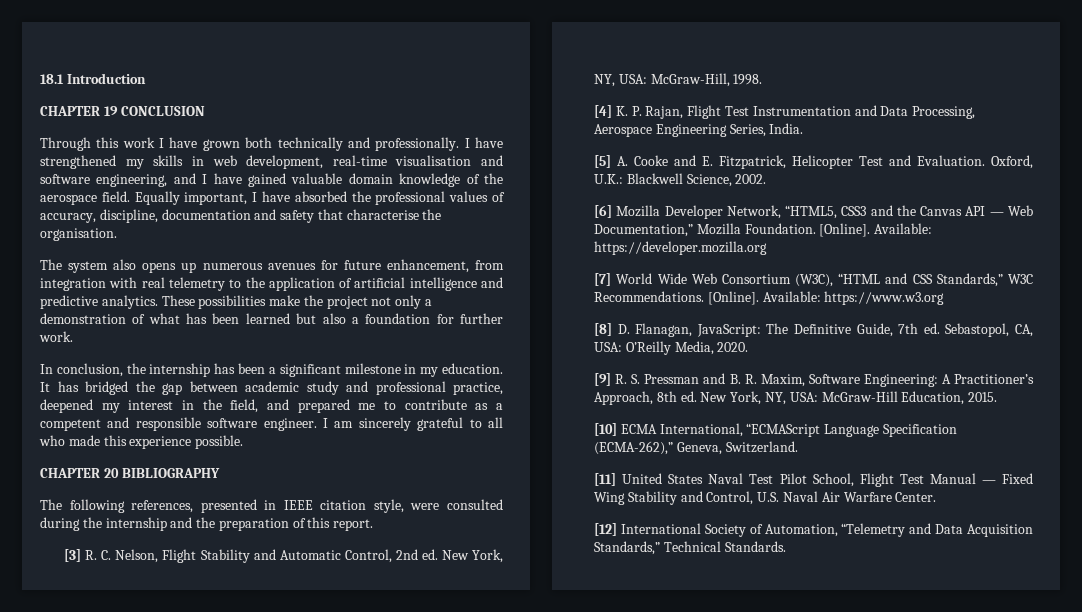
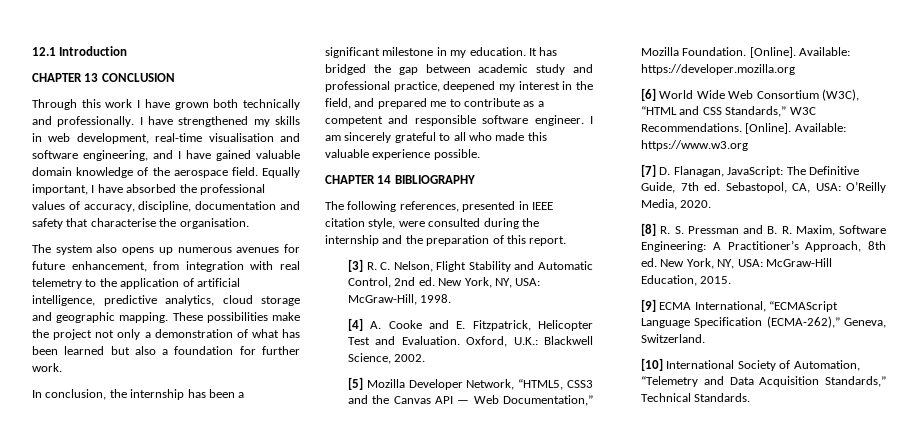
[40,74,64,84] 18.1 -> [32,47,56,56] 12.1
[103,106,118,116] 19 -> [84,73,99,82] 13
[409,277,504,291] [40,295,158,309] intelligence and predictive analytics. -> [32,295,300,306] [32,312,169,323] intelligence, predictive analytics, cloud storage and geographic mapping.
(127, 440) none -> [325,149,369,158] valuable
[103,468,119,478] 20 -> [377,175,392,184] 14
[615,105,976,119] [594,123,804,137] [594,155,612,168] K. P. Rajan, Flight Test Instrumentation and Data Processing, Aerospace Engineering Series, India. // [5] -> (364, 324) none
[594,205,613,218] [6] -> [348,377,364,390] [5]
[594,273,612,286] [7] -> [641,88,657,101] [6]
[594,323,613,336] [8] -> [641,164,657,177] [7]
[594,373,612,386] [9] -> [641,223,657,236] [8]
[594,423,618,436] [10] -> [641,299,657,312] [9]
[594,473,1033,487] [594,491,937,505] [594,523,618,536] [11] United States Naval Test Pilot School, Flight Test Manual — Fixed Wing Stability and Control, U.S. Naval Air Warfare Center. // [12] -> [641,358,664,371] [10]

